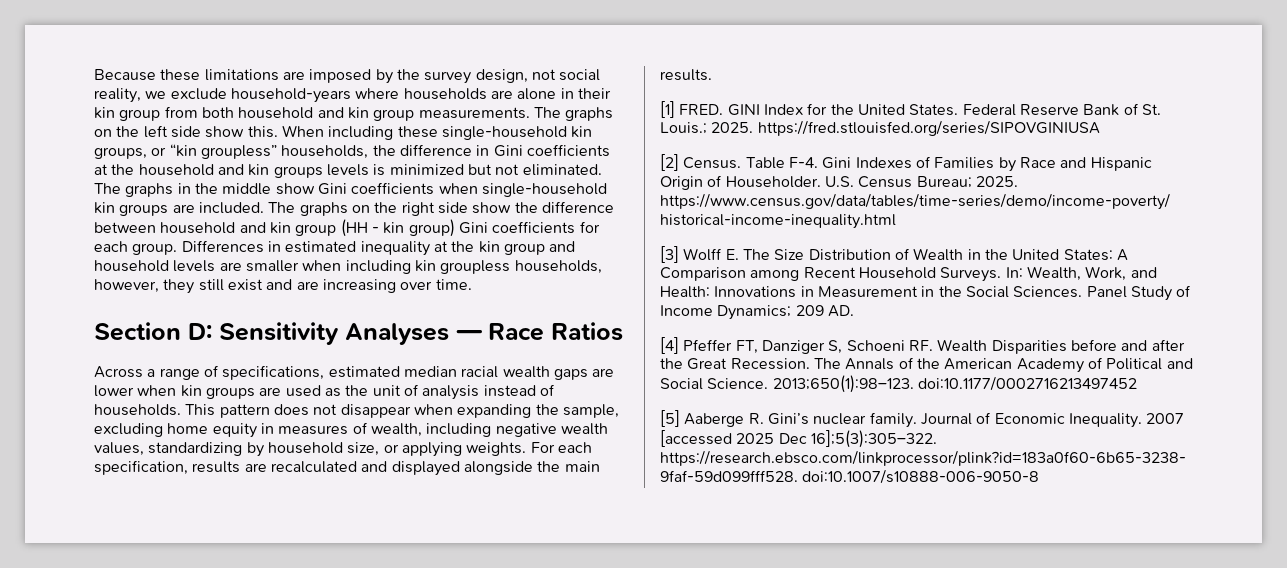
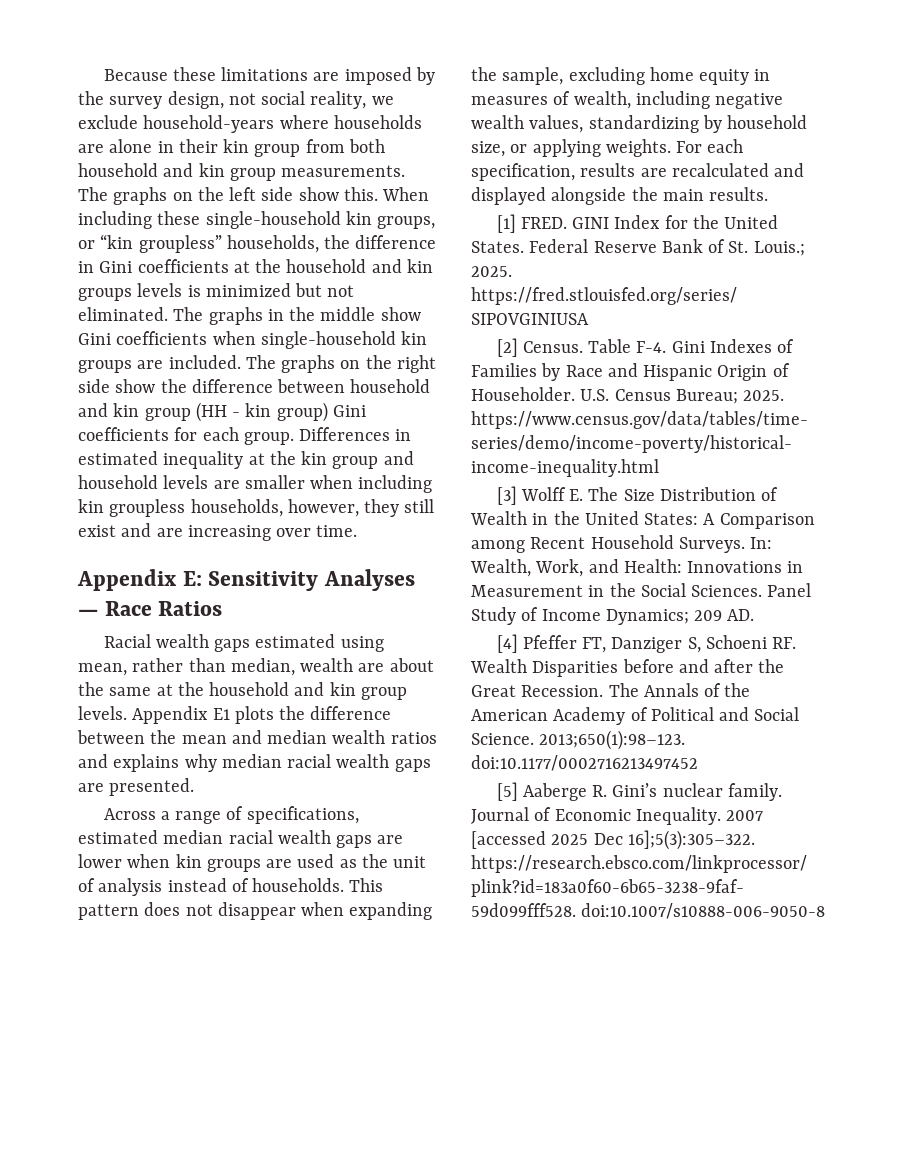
[94,322,212,341] Section D: -> [77,569,202,591] Appendix E:
(623, 331) none -> [103,634,384,652] [78,658,434,676] [78,682,407,700] [78,706,392,724] [77,730,437,744] [78,754,431,772] [78,778,195,796] // Racial wealth gaps estimated using mean, rather than median, wealth are about the same at the household and kin group levels. Appendix E1 plots the difference between the mean and median wealth ratios and explains why median racial wealth gaps are presented.

